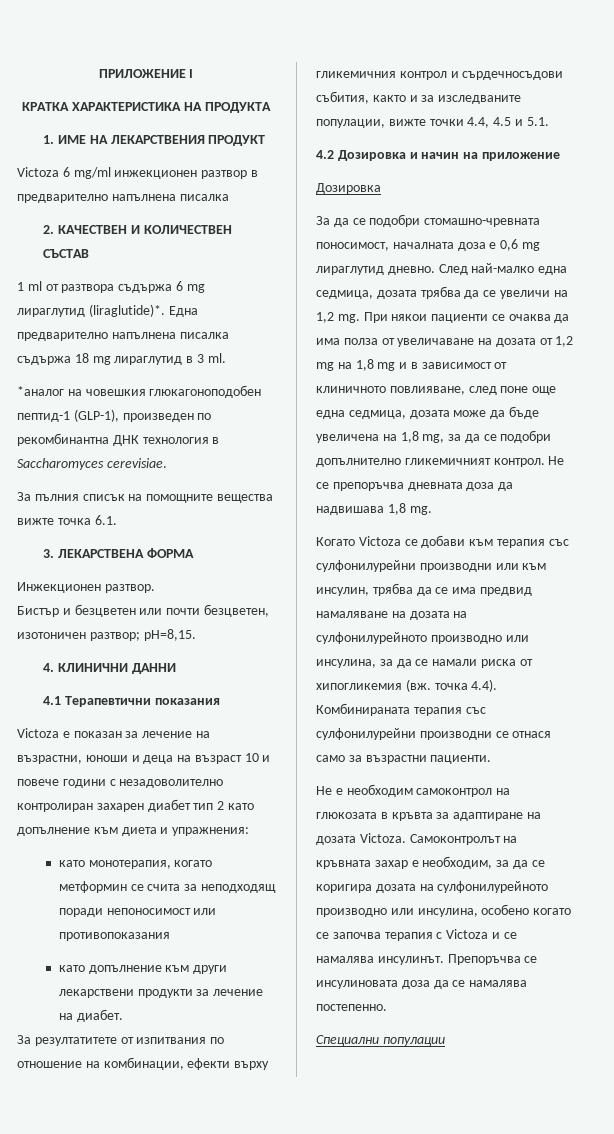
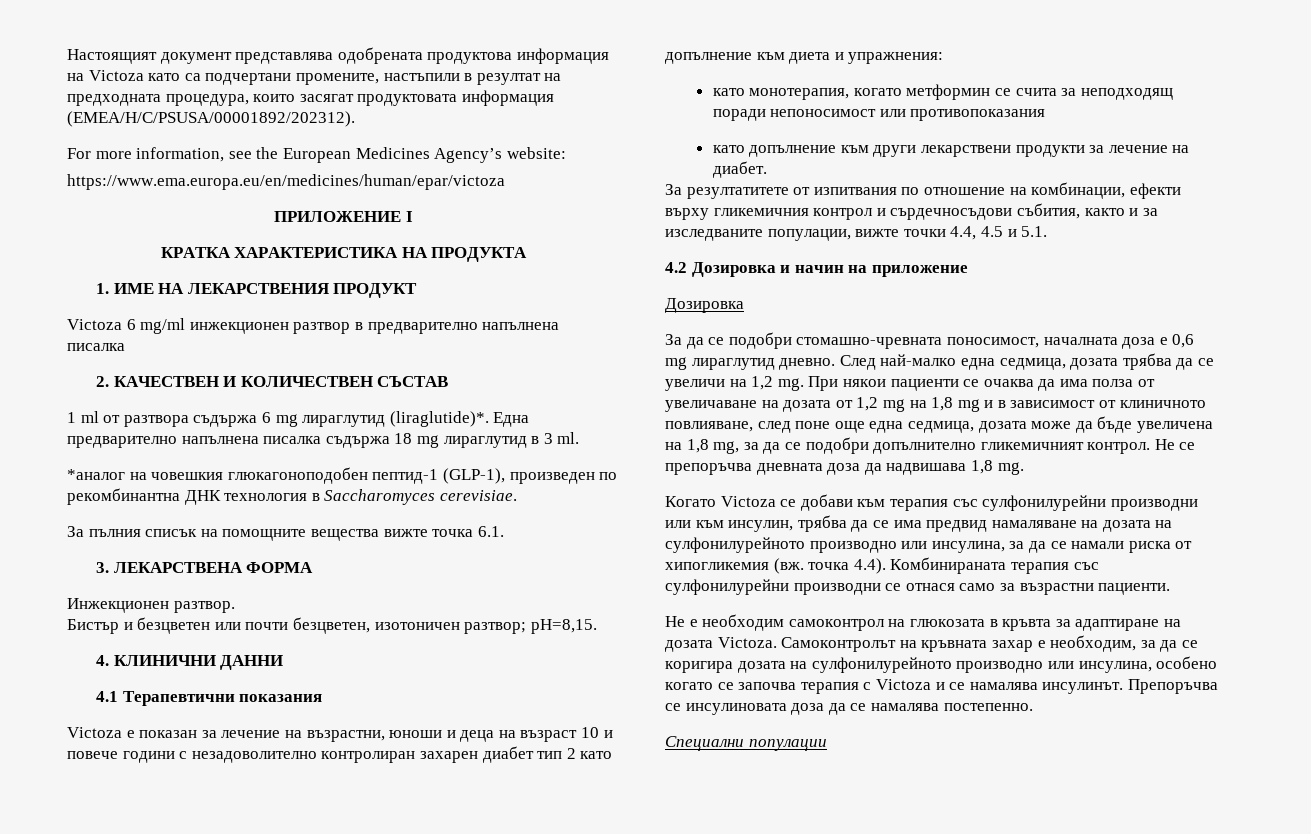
(98, 73) none -> [67,47,609,64] [67,70,562,85] [67,90,554,106] [67,111,355,127] [67,147,566,163] [67,174,505,190] Настоящият документ представлява одобрената продуктова информация на Victoza като са подчертани промените, настъпили в резултат на предходната процедура, които засягат продуктовата информация (EMEA/H/C/PSUSA/00001892/202312). // For more information, see the European Medicines Agency’s website: // https://www.ema.europa.eu/en/medicines/human/epar/victoza //

